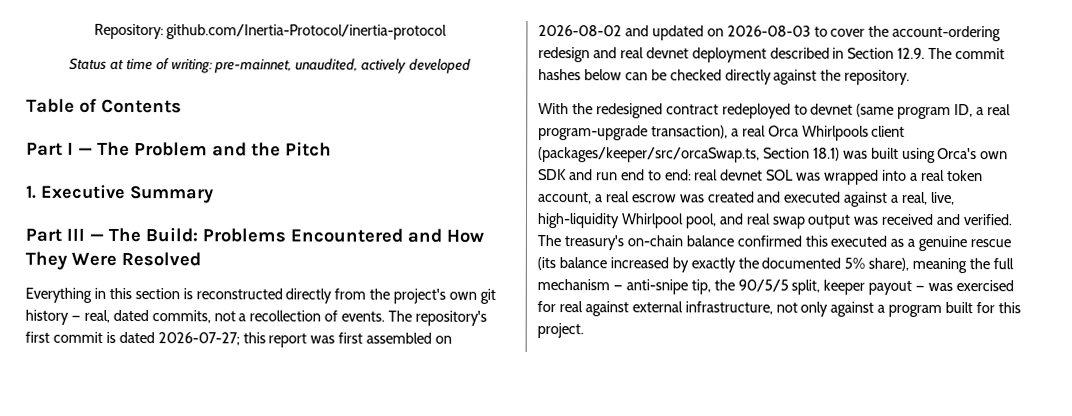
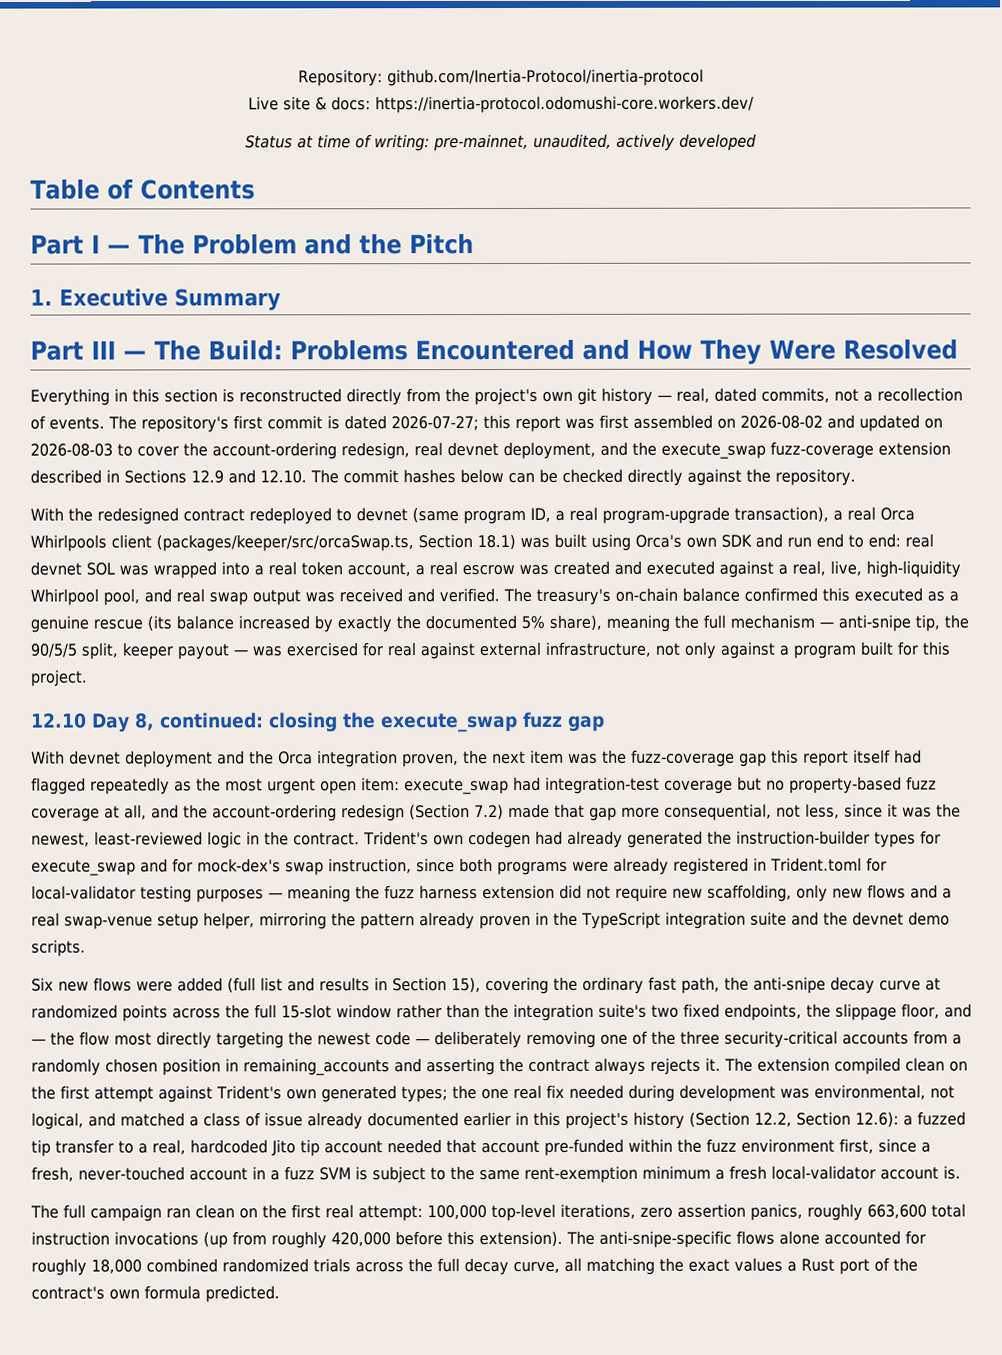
(448, 32) none -> [247,95,754,114] // Live site & docs: https://inertia-protocol.odomushi-core.workers.dev/
[538,47,926,63] redesign and real devnet deployment described in Section 12.9. -> [341,441,951,460] [30,469,307,484] redesign, real devnet deployment, and the execute_swap fuzz-coverage extension described in Sections 12.9 and 12.10.
(584, 331) none -> [31,711,605,733] [31,749,922,768] [31,776,937,795] [31,803,961,822] [31,830,941,849] [31,857,887,876] [31,884,952,903] [31,911,950,930] [31,939,86,957] [31,976,941,995] [31,1003,972,1022] [31,1030,962,1049] [31,1057,968,1076] [31,1084,955,1103] [31,1111,966,1130] [31,1138,931,1157] [31,1165,961,1184] [30,1203,966,1222] [31,1230,926,1249] [31,1257,918,1276] [31,1285,280,1303] // 12.10 Day 8, continued: closing the execute_swap fuzz gap // With devnet deployment and the Orca integration proven, the next item was the fuzz-coverage gap this report itself had flagged repeatedly as the most urgent open item: execute_swap had integration-test coverage but no property-based fuzz coverage at all, and the account-ordering redesign (Section 7.2) made that gap more consequential, not less, since it was the newest, least-reviewed logic in the contract. Trident's own codegen had already generated the instruction-builder types for execute_swap and for mock-dex's swap instruction, since both programs were already registered in Trident.toml for local-validator testing purposes — meaning the fuzz harness extension did not require new scaffolding, only new flows and a real swap-venue setup helper, mirroring the pattern already proven in the TypeScript integration suite and the devnet demo scripts. // Six new flows were added (full list and results in Section 15), covering the ordinary fast path, the anti-snipe decay curve at randomized points across the full 15-slot window rather than the integration suite's two fixed endpoints, the slippage floor, and — the flow most directly targeting the newest code — deliberately removing one of the three security-critical accounts from a randomly chosen position in remaining_accounts and asserting the contract always rejects it. The extension compiled clean on the first attempt against Trident's own generated types; the one real fix needed during development was environmental, not logical, and matched a class of issue already documented earlier in this project's history (Section 12.2, Section 12.6): a fuzzed tip transfer to a real, hardcoded Jito tip account needed that account pre-funded within the fuzz environment first, since a fresh, never-touched account in a fuzz SVM is subject to the same rent-exemption minimum a fresh local-validator account is. // The full campaign ran clean on the first real attempt: 100,000 top-level iterations, zero assertion panics, roughly 663,600 total instruction invocations (up from roughly 420,000 before this extension). The anti-snipe-specific flows alone accounted for roughly 18,000 combined randomized trials across the full decay curve, all matching the exact values a Rust port of the contract's own formula predicted.

